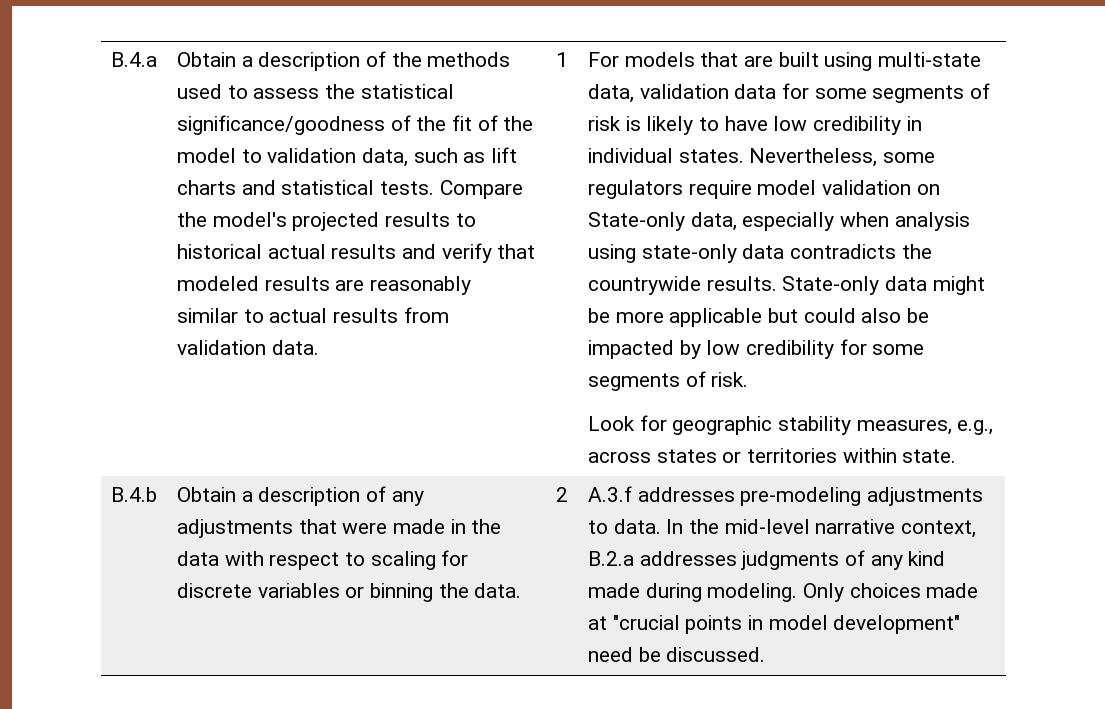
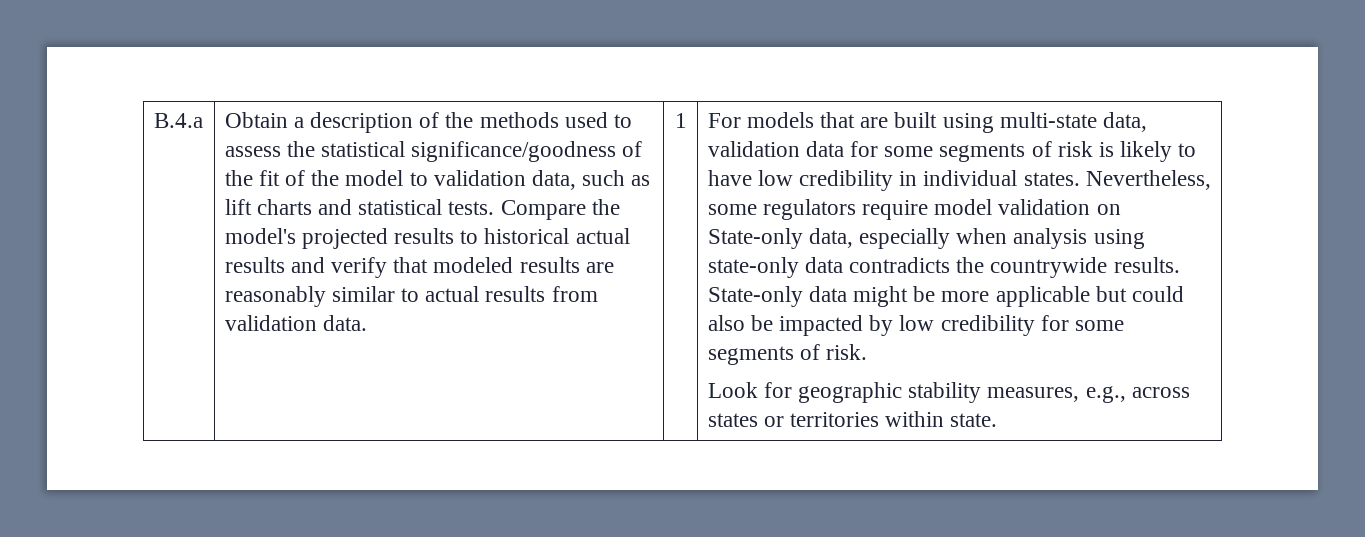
[110,487,157,502] [176,486,424,506] [176,519,502,538] [176,550,469,570] [176,583,522,602] [556,487,568,502] [587,486,983,506] [587,519,976,538] [587,550,946,570] [587,583,979,602] [587,615,961,634] [587,647,766,662] // B.4.b | Obtain a description of any adjustments that were made in the data with respect to scaling for discrete variables or binning the data. | 2 | A.3.f addresses pre-modeling adjustments to data. In the mid-level narrative context, B.2.a addresses judgments of any kind made during modeling. Only choices made at "crucial points in model development" need be discussed. -> (998, 420) none

